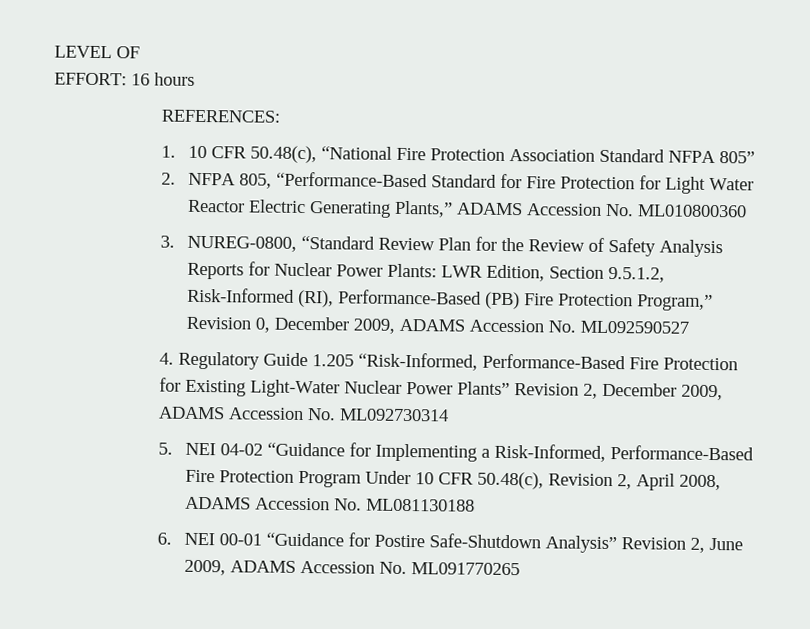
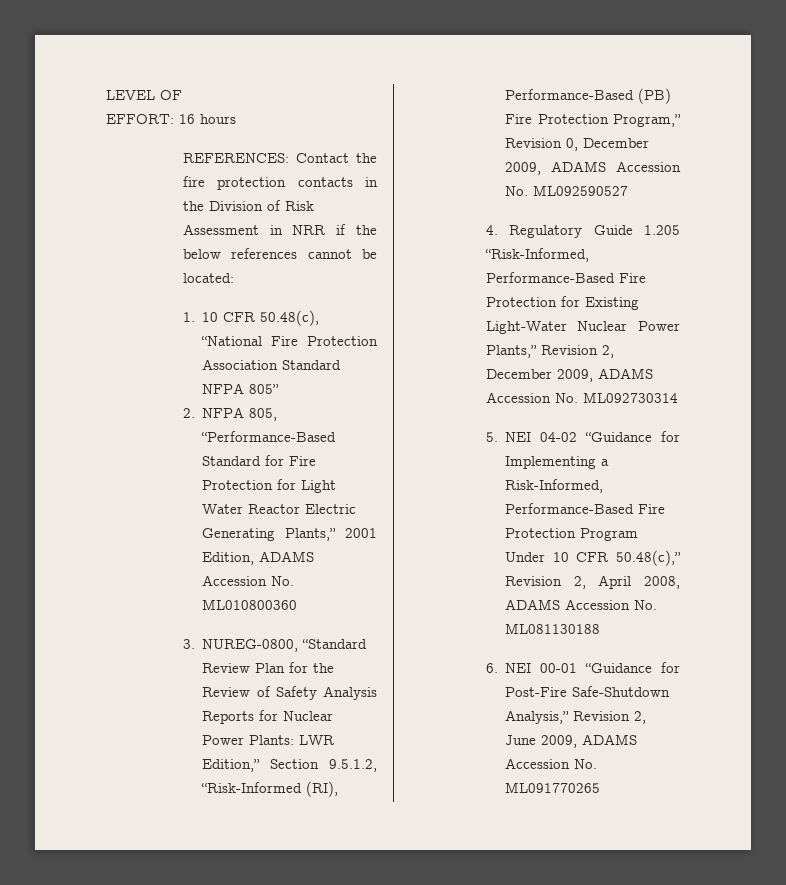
(280, 116) none -> [295,153,377,163] [182,176,378,190] [182,200,314,211] [182,224,377,235] [182,248,377,259] [182,273,234,283] Contact the fire protection contacts in the Division of Risk Assessment in NRR if the below references cannot be located:
(453, 209) none -> [345,528,377,538] [202,552,255,565] 2001 Edition,
[485,264,545,282] Edition, -> [202,759,261,772] Edition,”
[186,287,295,303] Risk-Informed -> [201,782,303,793] “Risk-Informed
[456,381,510,396] Plants” -> [485,345,537,358] Plants,”
[476,471,544,490] 50.48(c), -> [616,550,681,566] 50.48(c),”
[373,533,617,554] Postire Safe-Shutdown Analysis” -> [505,686,671,697] [505,710,570,724] Post-Fire Safe-Shutdown Analysis,”

